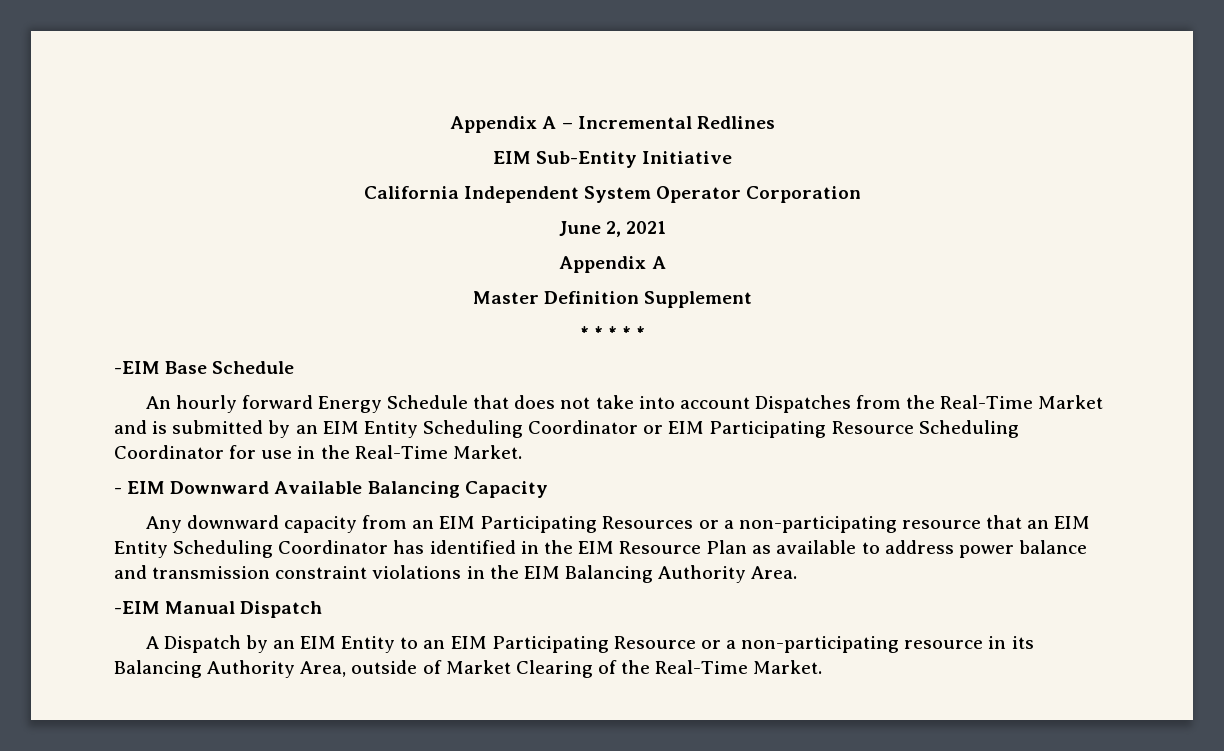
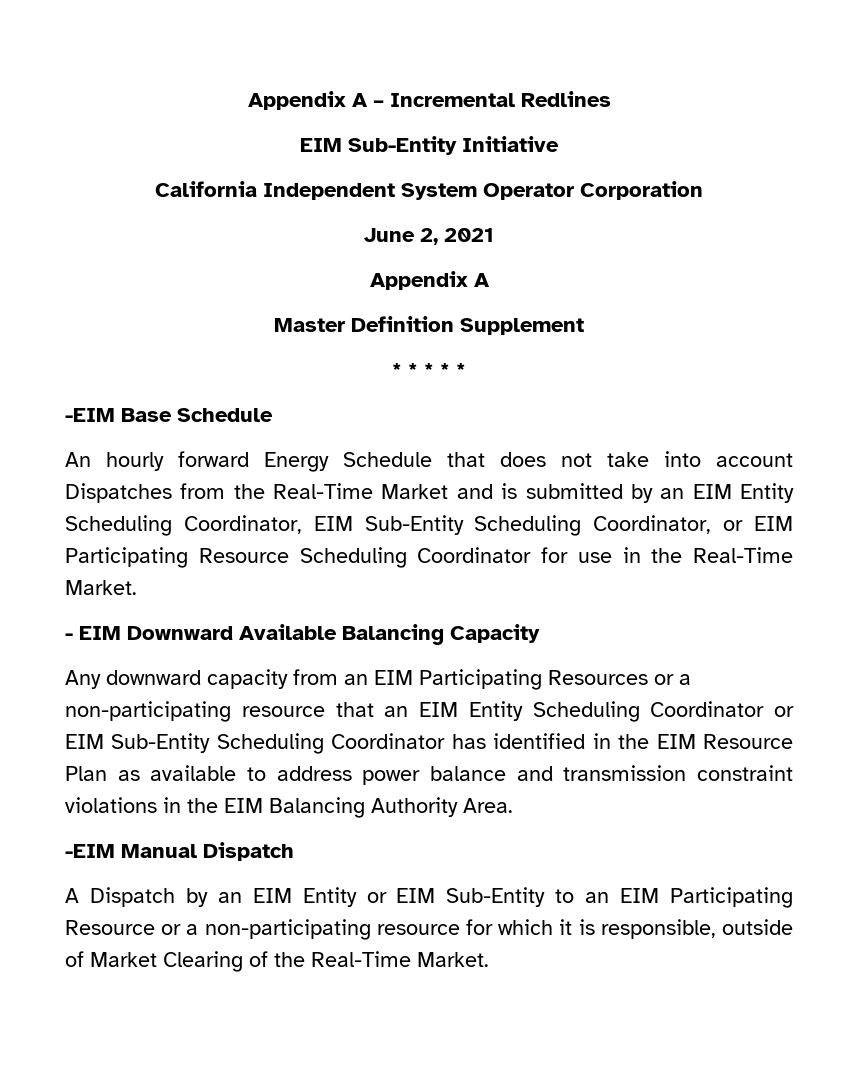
[528,420,639,434] Coordinator -> [183,515,712,536] Coordinator, EIM Sub-Entity Scheduling Coordinator,
(389, 547) none -> [774,706,794,717] [65,733,446,754] or EIM Sub-Entity Scheduling Coordinator
(396, 644) none -> [366,887,546,907] or EIM Sub-Entity
[988,636,1034,649] [114,660,347,678] in its Balancing Authority Area, -> [466,919,716,939] for which it is responsible,

